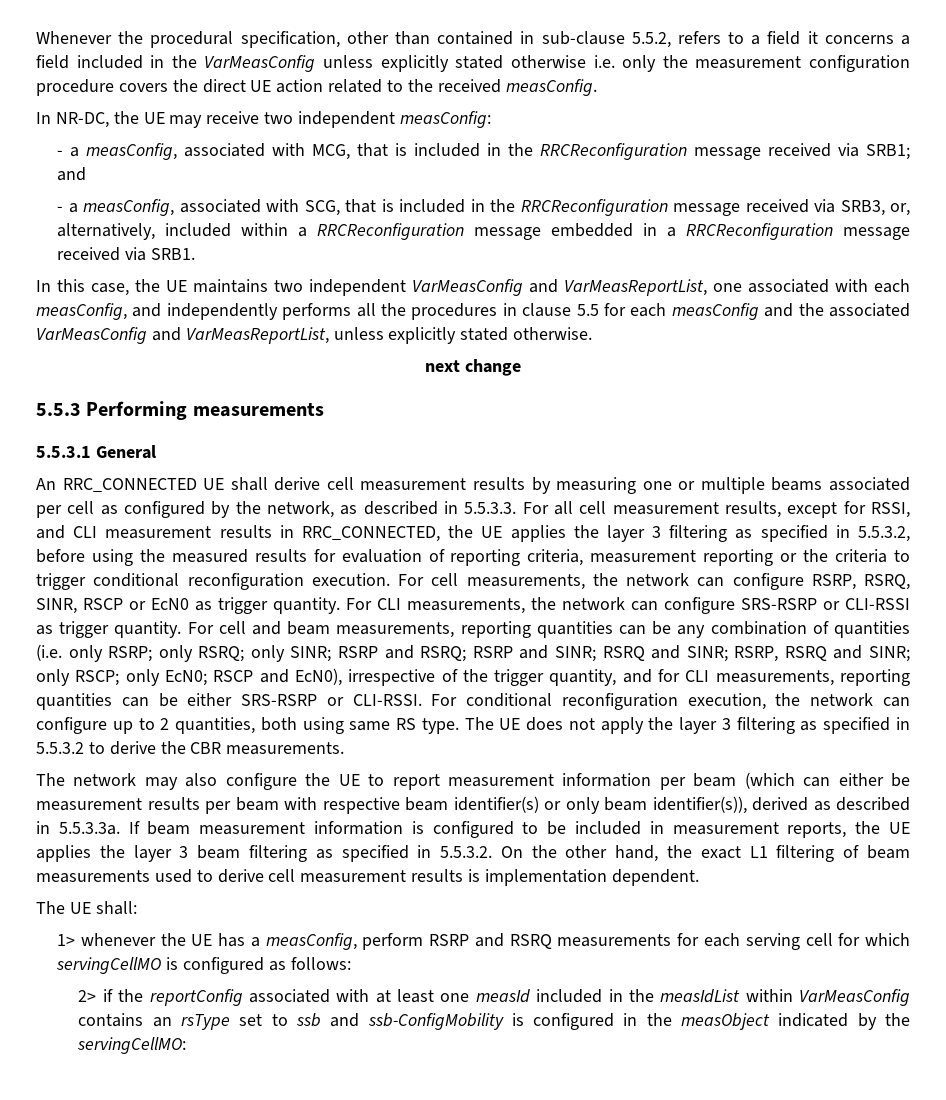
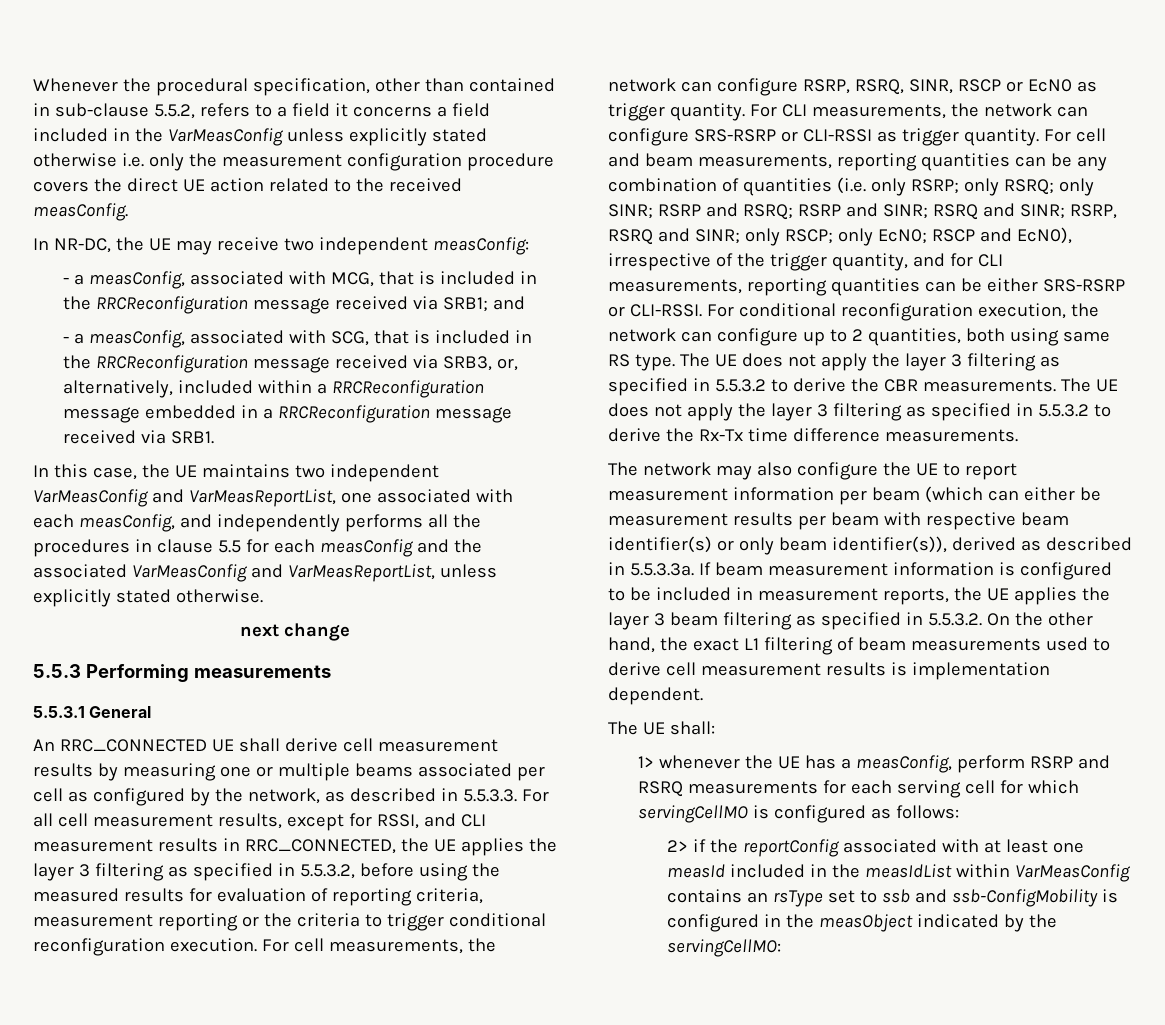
(345, 748) none -> [1060,378,1118,392] [608,403,1111,421] [608,428,1018,442] The UE does not apply the layer 3 filtering as specified in 5.5.3.2 to derive the Rx-Tx time difference measurements.

